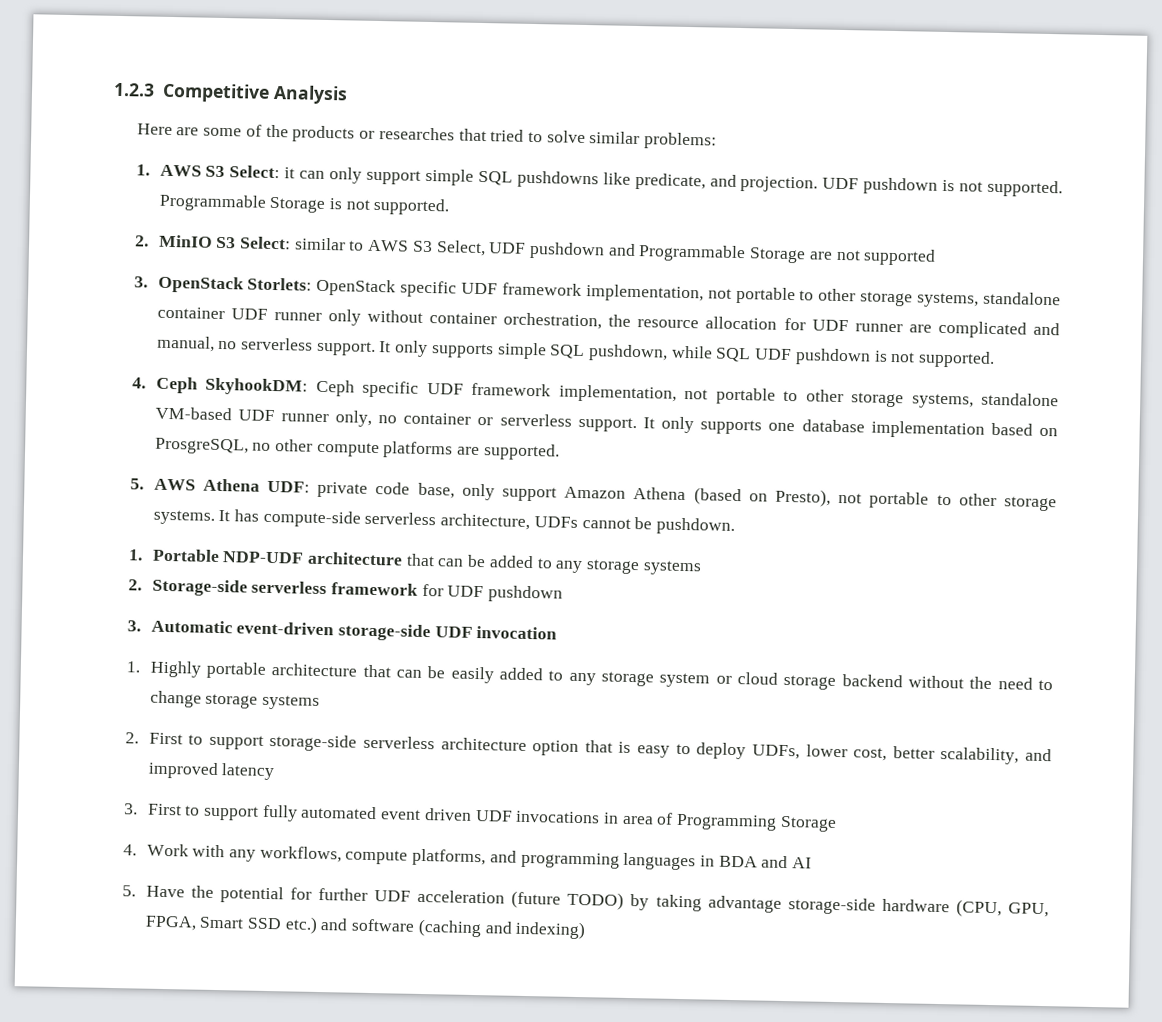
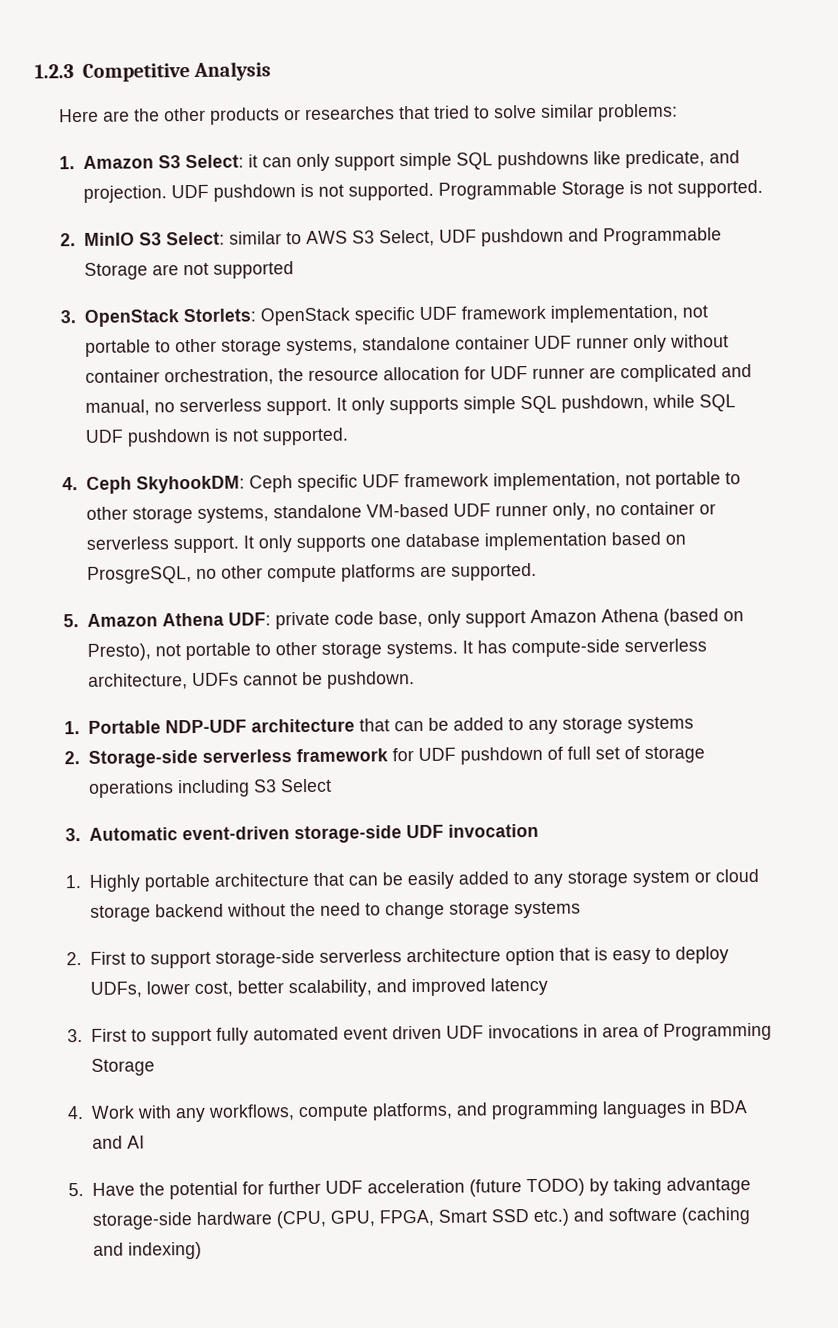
[203,124,289,138] some of the -> [134,107,207,122] the other
[159,164,202,177] AWS -> [83,155,155,169] Amazon
[153,478,196,491] AWS -> [87,613,159,627] Amazon
(564, 594) none -> [547,746,706,763] [89,778,333,798] of full set of storage operations including S3 Select

